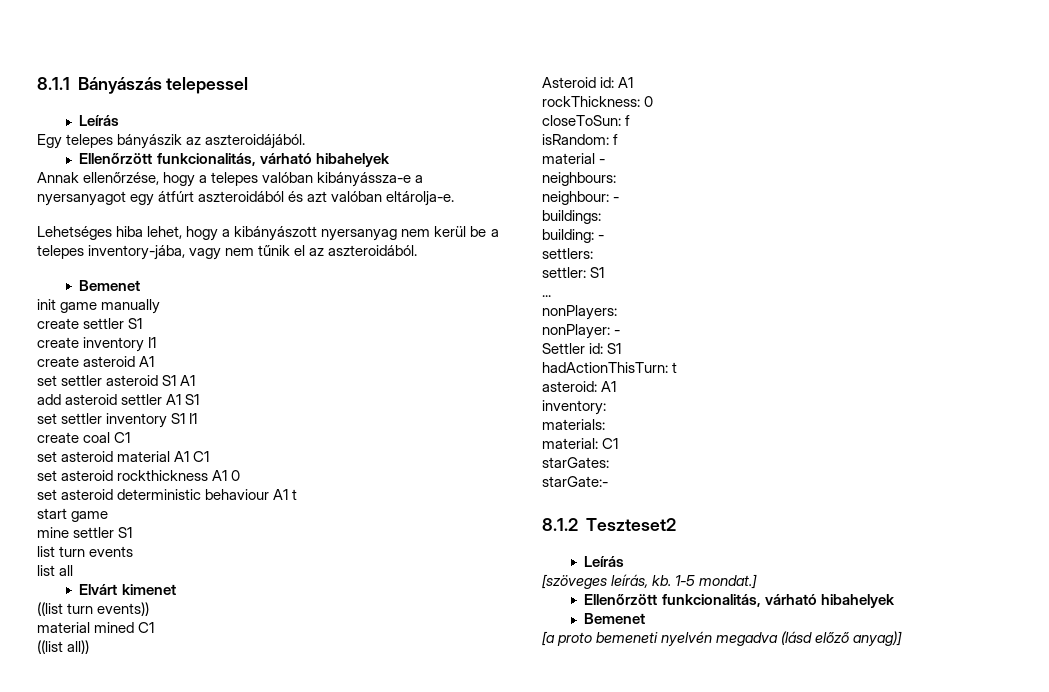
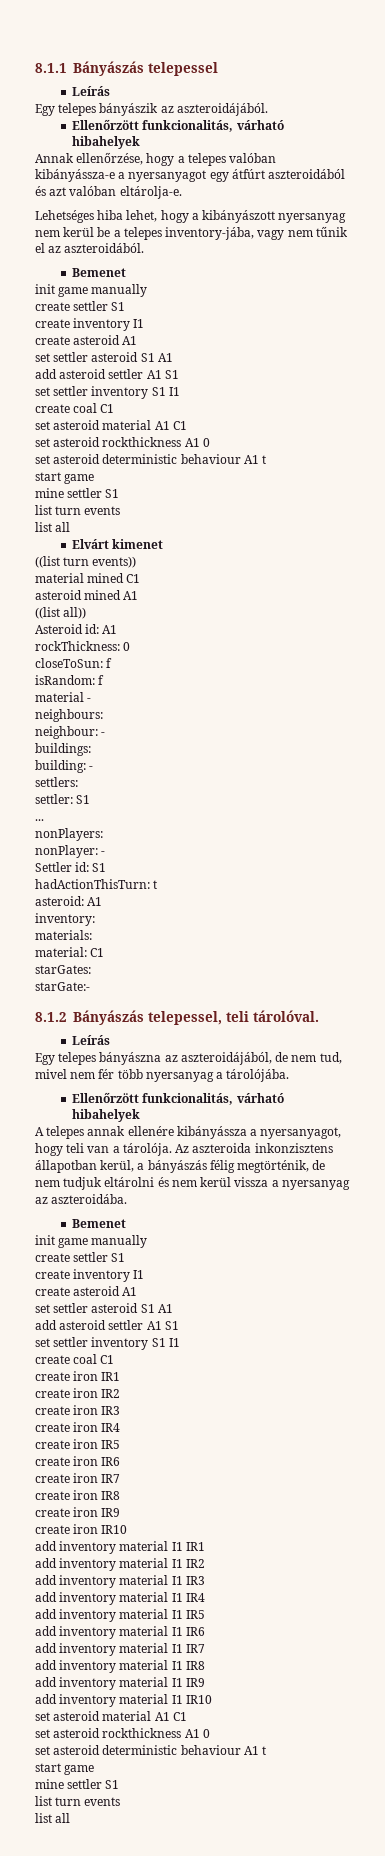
(155, 627) none -> [35,590,139,600] // asteroid mined A1
[585,518,676,531] [584,556,625,567] [542,574,758,589] [584,594,895,608] [584,613,646,624] [542,631,903,647] Teszteset2 // Leírás // [szöveges leírás, kb. 1-5 mondat.] // Ellenőrzött funkcionalitás, várható hibahelyek // Bemenet // [a proto bemeneti nyelvén megadva (lásd előző anyag)] -> [73,1010,319,1025] [72,1035,111,1045] [35,1052,342,1065] [35,1069,290,1082] [72,1092,284,1105] [72,1109,141,1122] [35,1126,342,1139] [35,1143,333,1156] [35,1160,326,1173] [35,1177,350,1190] [35,1194,128,1204] [72,1219,127,1228] [35,1235,148,1248] [35,1252,126,1262] [35,1269,145,1282] [35,1286,138,1296] [35,1303,173,1313] [35,1320,179,1330] [35,1337,180,1350] [35,1354,115,1364] [35,1371,121,1381] [35,1388,121,1398] [35,1405,121,1415] [35,1422,121,1432] [35,1439,121,1449] [35,1456,121,1466] [35,1473,121,1483] [35,1490,121,1500] [35,1507,121,1517] [35,1524,128,1534] [35,1541,205,1554] [35,1558,205,1571] [35,1575,205,1588] [35,1592,205,1605] [35,1609,205,1622] [35,1626,205,1639] [35,1643,205,1656] [35,1660,205,1673] [35,1677,205,1690] [35,1694,212,1707] [35,1711,187,1721] [35,1728,210,1738] [35,1745,267,1755] [35,1763,95,1775] [35,1779,120,1789] [35,1796,121,1806] [35,1813,71,1823] Bányászás telepessel, teli tárolóval. // Leírás // Egy telepes bányászna az aszteroidájából, de nem tud, mivel nem fér több nyersanyag a tárolójába. // Ellenőrzött funkcionalitás, várható hibahelyek // A telepes annak ellenére kibányássza a nyersanyagot, hogy teli van a tárolója. Az aszteroida inkonzisztens állapotban kerül, a bányászás félig megtörténik, de nem tudjuk eltárolni és nem kerül vissza a nyersanyag az aszteroidába. // Bemenet // init game manually // create settler S1 // create inventory I1 // create asteroid A1 // set settler asteroid S1 A1 // add asteroid settler A1 S1 // set settler inventory S1 I1 // create coal C1 // create iron IR1 // create iron IR2 // create iron IR3 // create iron IR4 // create iron IR5 // create iron IR6 // create iron IR7 // create iron IR8 // create iron IR9 // create iron IR10 // add inventory material I1 IR1 // add inventory material I1 IR2 // add inventory material I1 IR3 // add inventory material I1 IR4 // add inventory material I1 IR5 // add inventory material I1 IR6 // add inventory material I1 IR7 // add inventory material I1 IR8 // add inventory material I1 IR9 // add inventory material I1 IR10 // set asteroid material A1 C1 // set asteroid rockthickness A1 0 // set asteroid deterministic behaviour A1 t // start game // mine settler S1 // list turn events // list all

